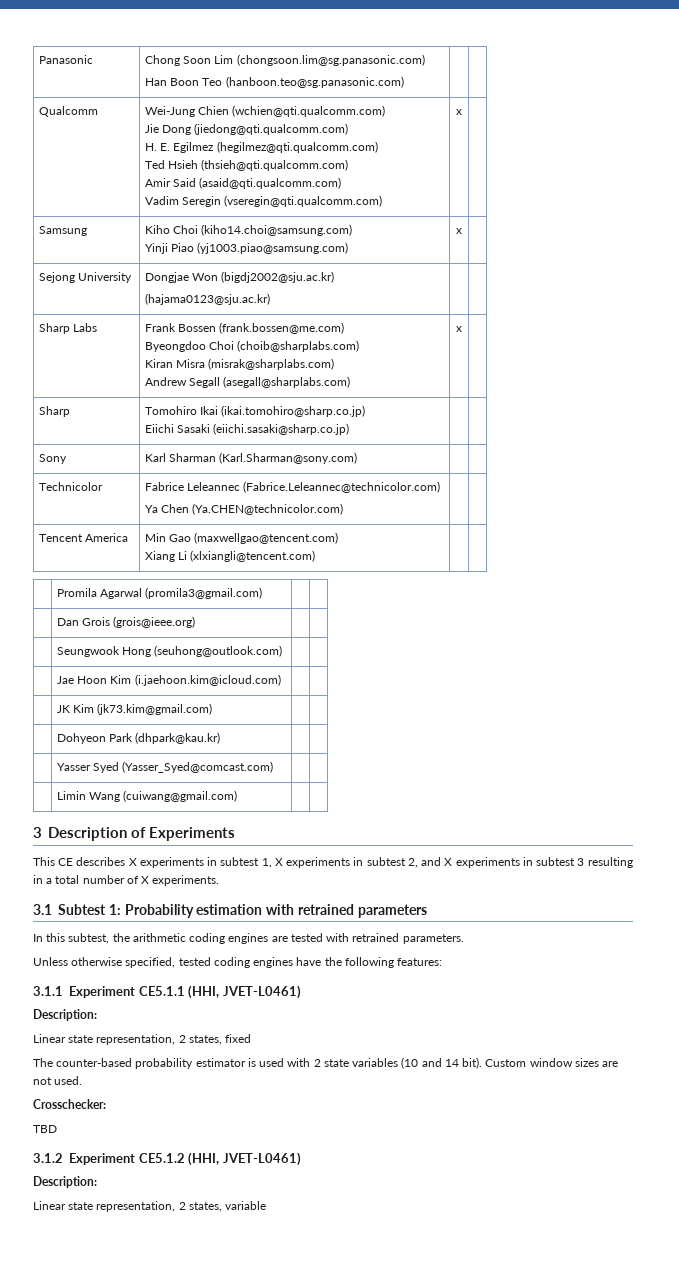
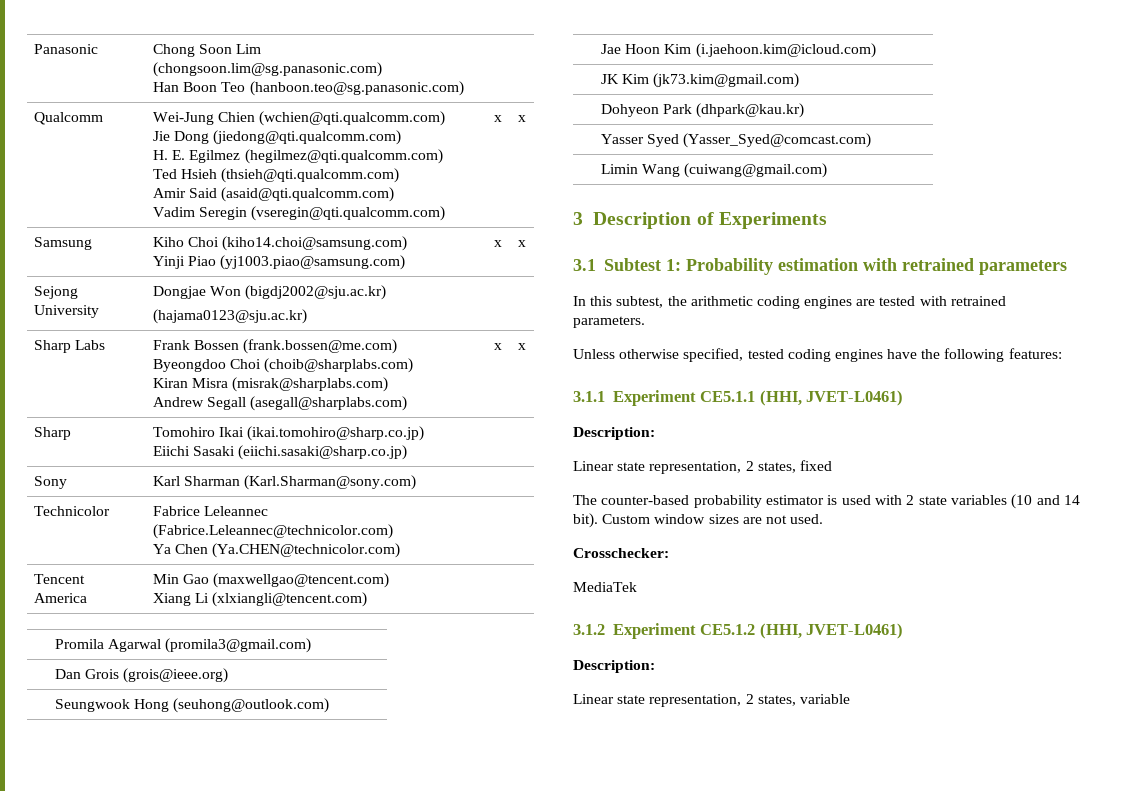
(462, 112) none -> [517,115,526,122] x
(462, 231) none -> [517,240,526,247] x
(462, 329) none -> [517,343,526,350] x
[33,857,633,868] [33,875,220,886] // This CE describes X experiments in subtest 1, X experiments in subtest 2, and X experiments in subtest 3 resulting in a total number of X experiments. -> (827, 220) none
[33,1125,57,1133] TBD -> [573,582,637,592] MediaTek

